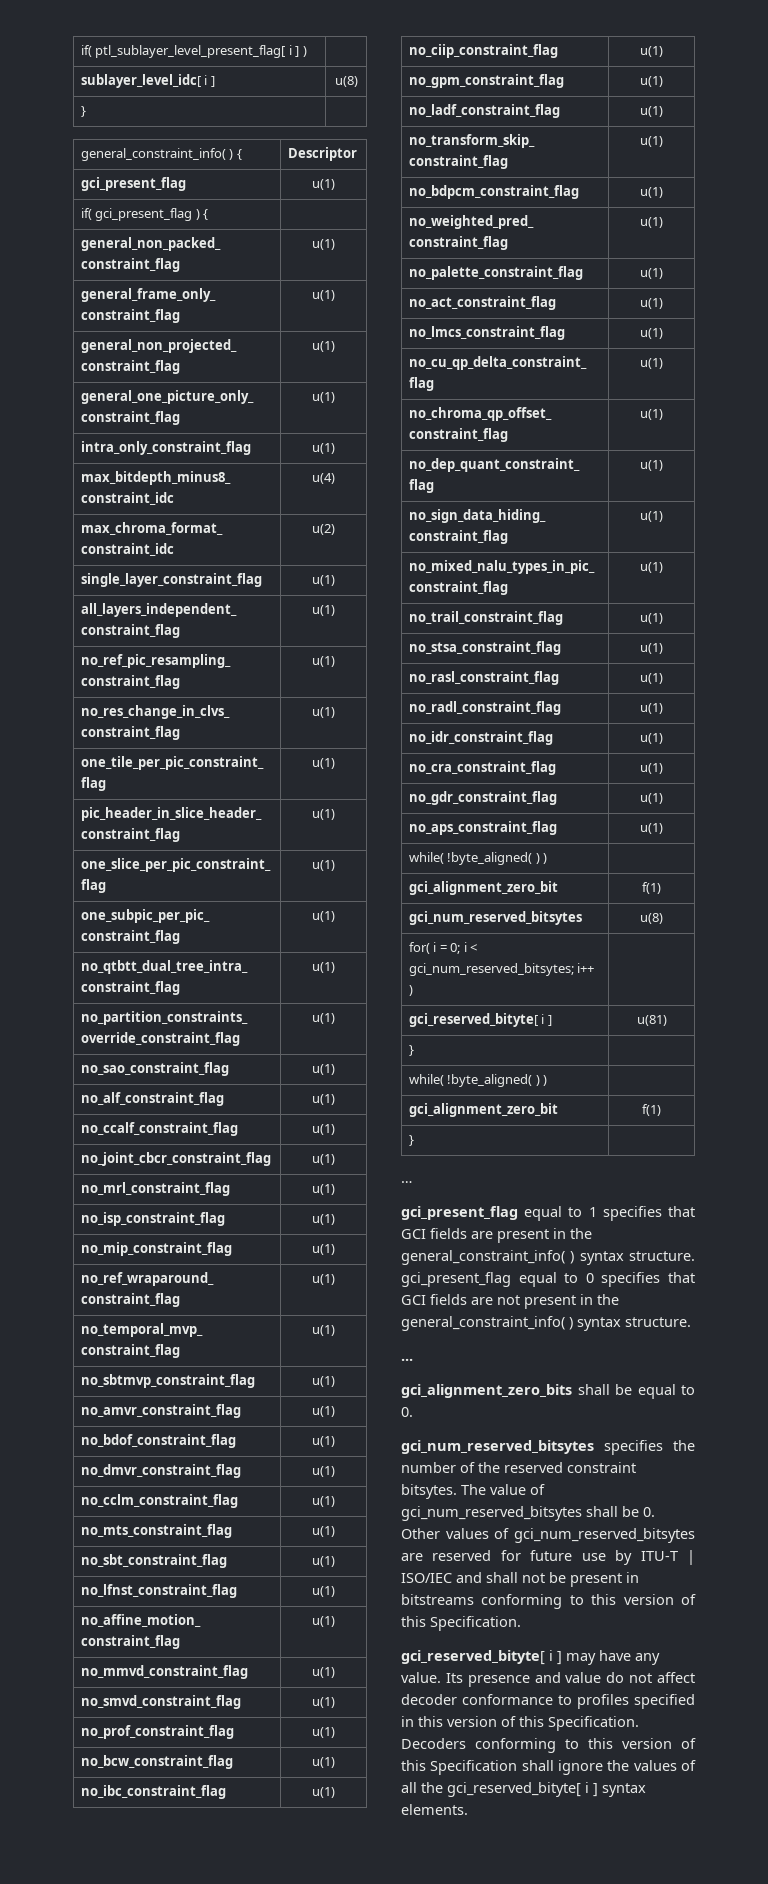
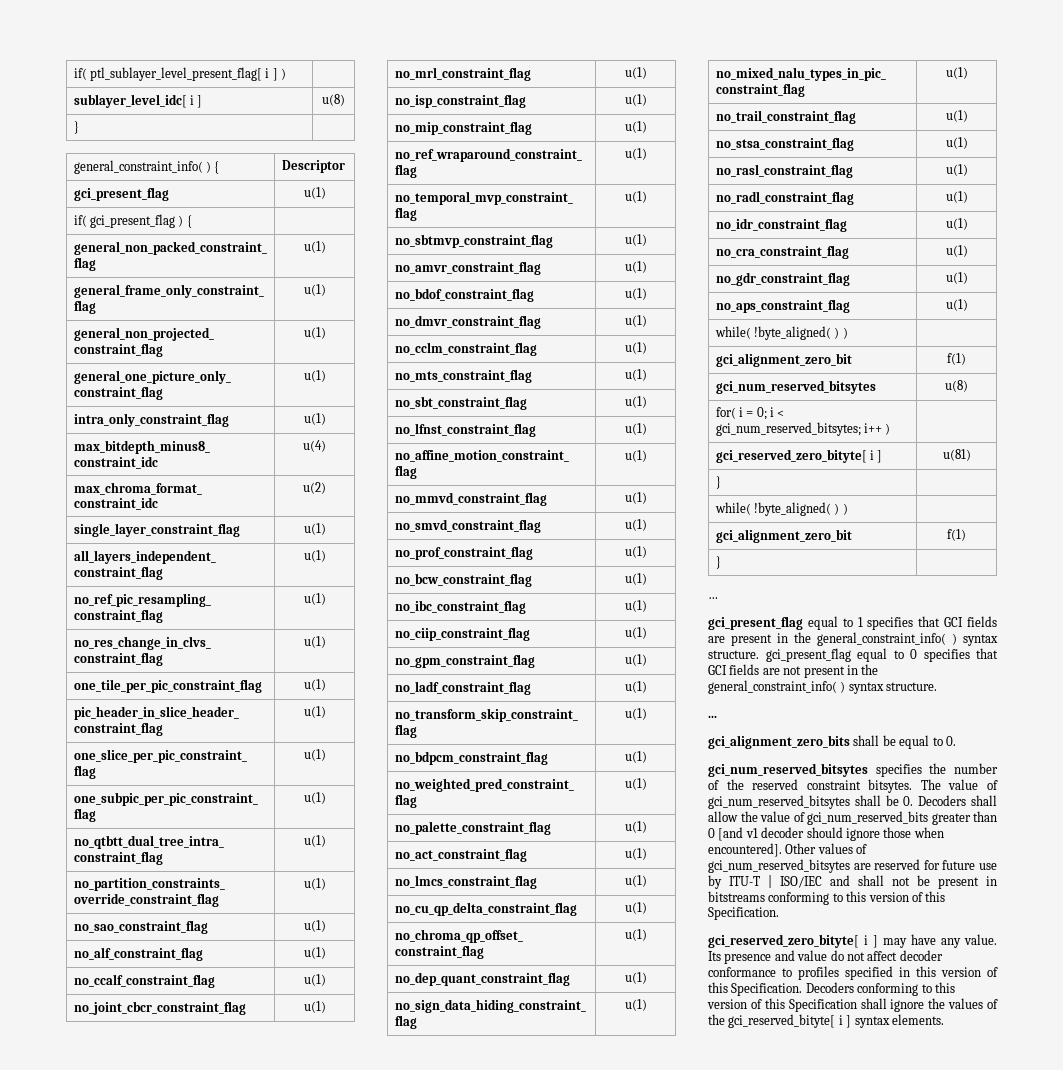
[408,1013,538,1027] gci_reserved_bityte[ -> [715,449,867,463] gci_reserved_zero_bityte[
(655, 1512) none -> [918,795,997,806] [708,811,997,825] [708,827,944,841] [708,843,782,857] Decoders shall allow the value of gci_num_reserved_bits greater than 0 [and v1 decoder should ignore those when encountered].
[401,1650,545,1665] gci_reserved_bityte[ -> [708,934,859,948] gci_reserved_zero_bityte[
[401,1782,417,1793] all -> (998, 1004) none

